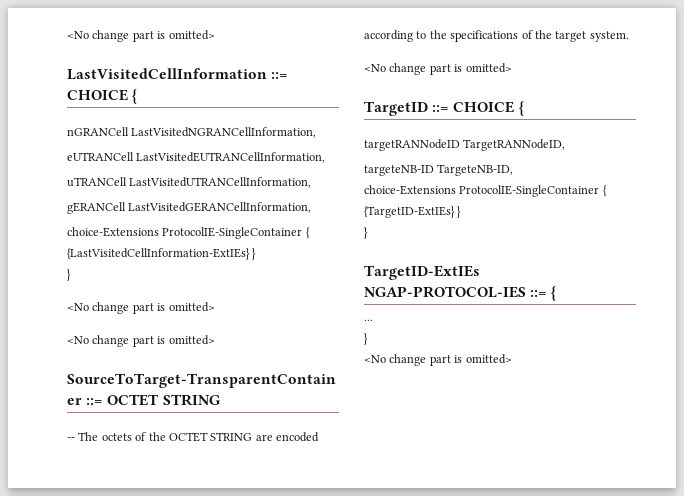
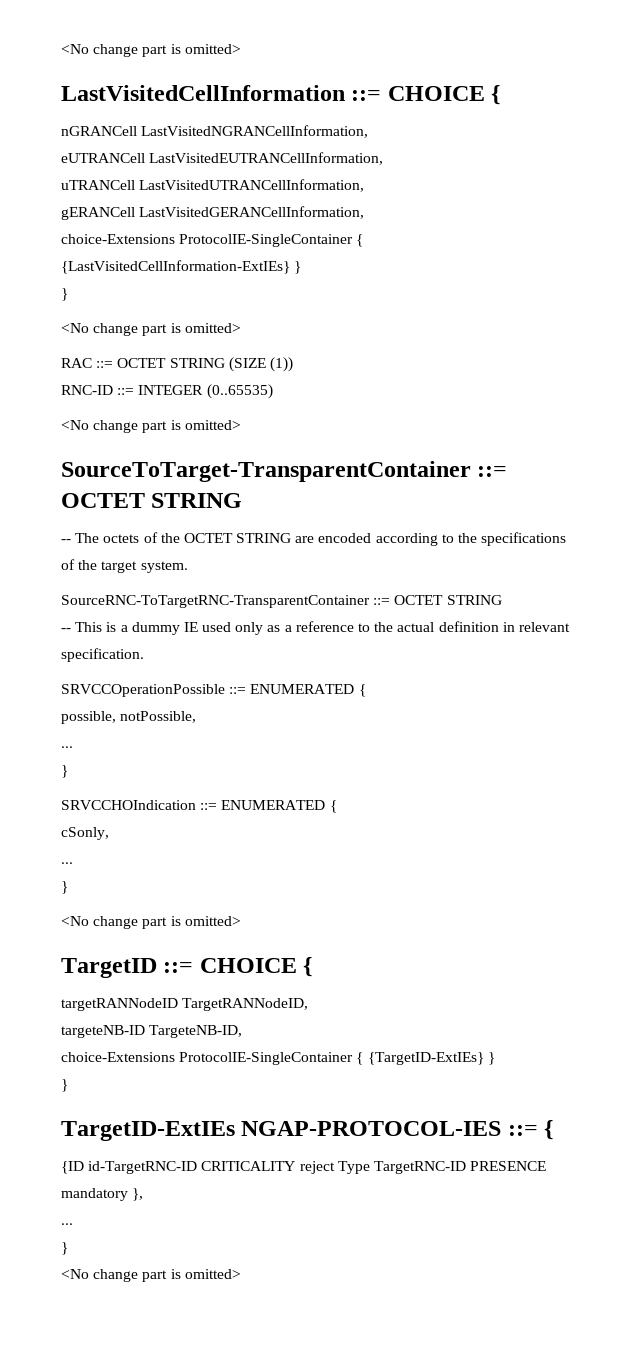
(215, 307) none -> [61,357,293,372] [61,384,273,399] // RAC ::= OCTET STRING (SIZE (1)) // RNC-ID ::= INTEGER (0..65535)
(629, 36) none -> [61,595,502,608] [61,621,570,635] [61,648,144,662] [61,684,366,697] [61,711,197,724] [61,746,73,748] [61,765,68,778] [61,800,337,813] [61,827,109,840] [61,862,73,864] [61,881,68,894] // SourceRNC-ToTargetRNC-TransparentContainer ::= OCTET STRING // -- This is a dummy IE used only as a reference to the actual definition in relevant specification. // SRVCCOperationPossible ::= ENUMERATED { // possible, notPossible, // ... // } // SRVCCHOIndication ::= ENUMERATED { // cSonly, // ... // }
(557, 293) none -> [61,1161,547,1174] [61,1188,144,1201] // {ID id-TargetRNC-ID CRITICALITY reject Type TargetRNC-ID PRESENCE mandatory },

